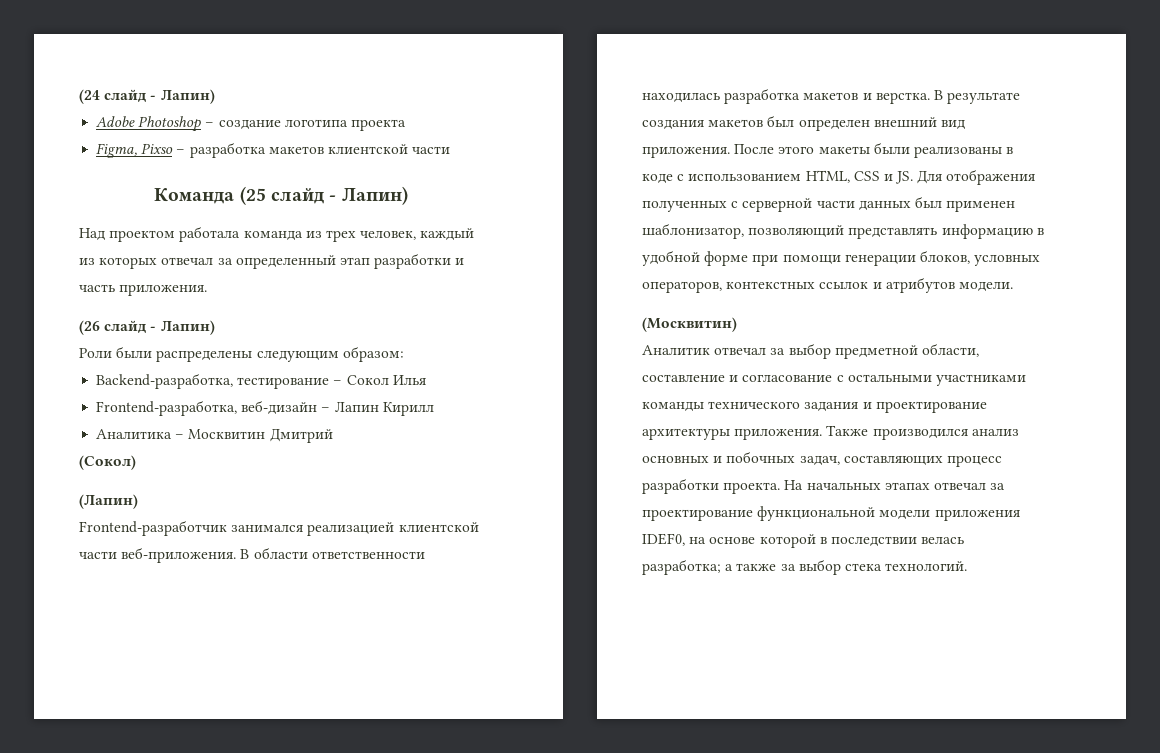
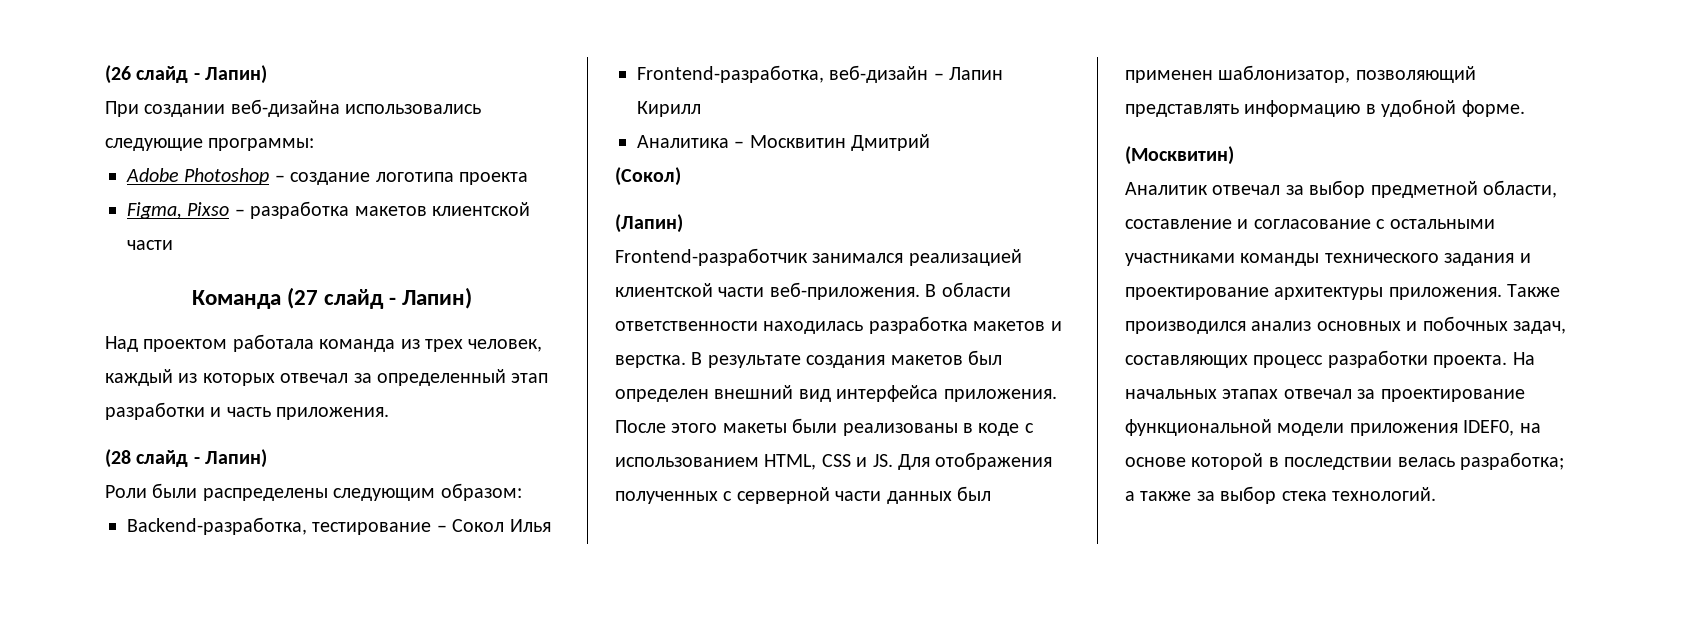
[79,89,215,104] (24 слайд - Лапин) -> [105,65,268,84] [105,99,482,117] [105,138,315,151] (26 слайд - Лапин) // При создании веб-дизайна использовались следующие программы:
[239,186,266,205] (25 -> [286,287,318,309] (27
[79,320,100,335] (26 -> [105,449,131,468] (28
(965, 125) none -> [836,385,939,402] интерфейса
[704,250,1041,266] [642,277,1013,293] форме при помощи генерации блоков, условных операторов, контекстных ссылок и атрибутов модели. -> [1461,100,1525,117] форме.

